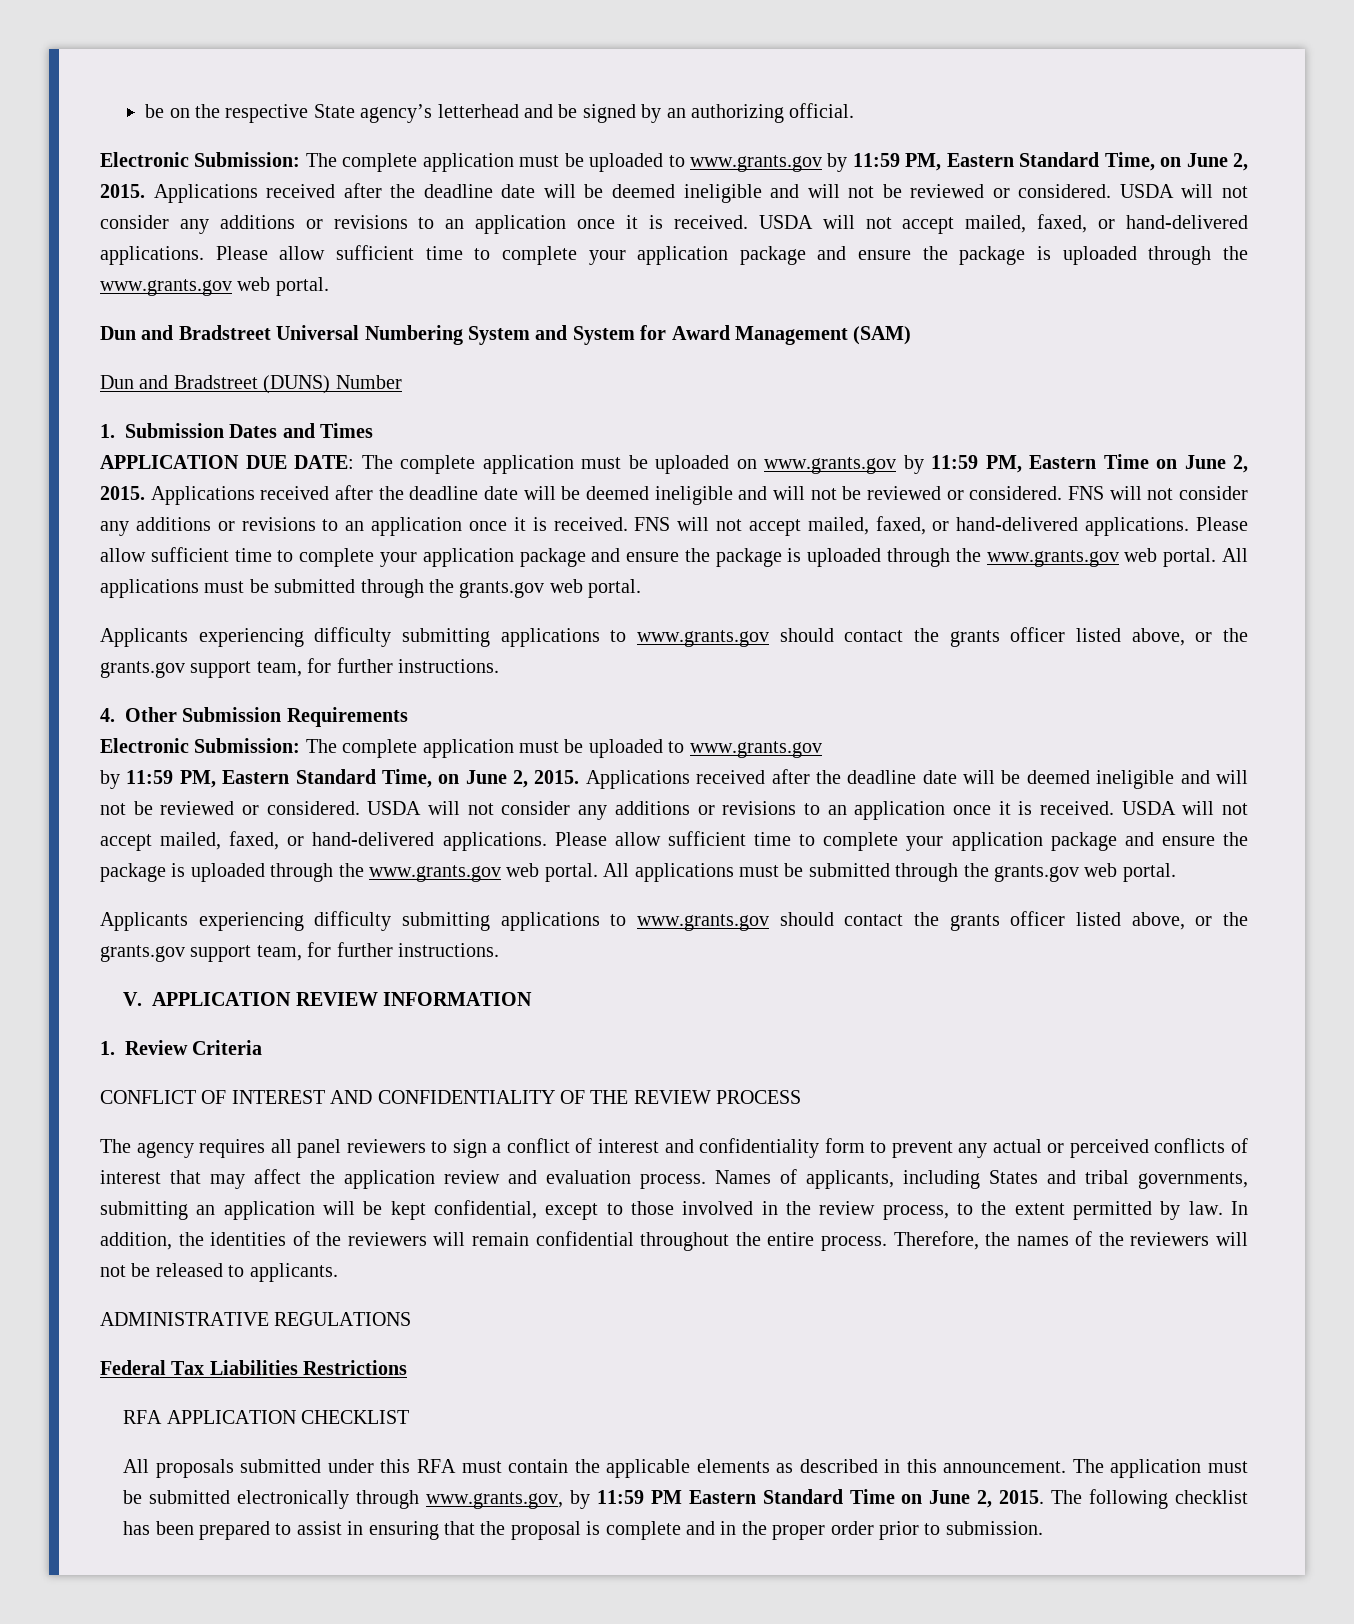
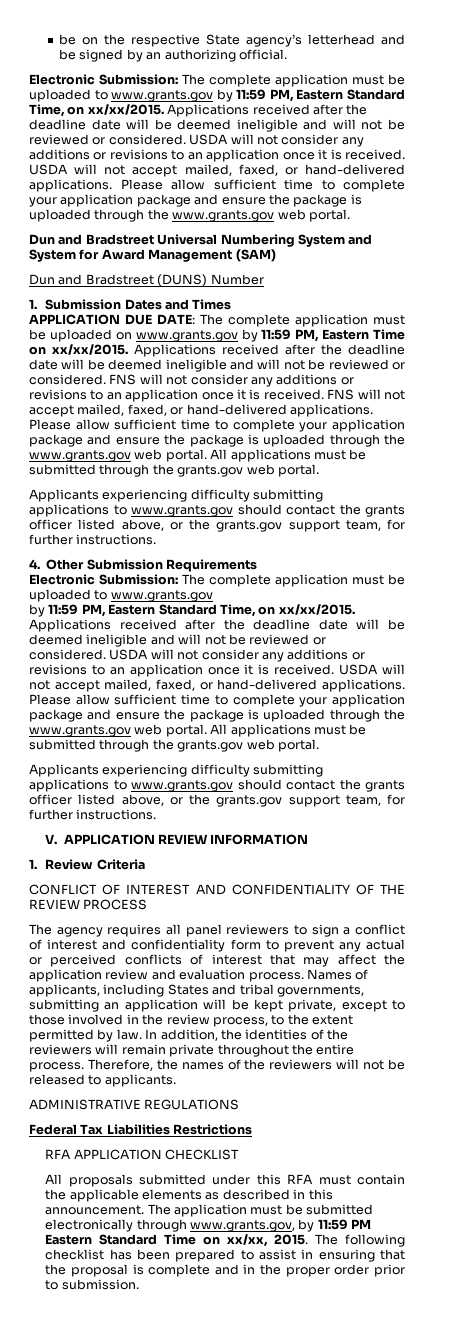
[1186,153,1248,171] [100,184,145,198] June 2, 2015. -> [87,104,164,115] xx/xx/2015.
[1184,455,1248,473] [100,486,145,500] June 2, 2015. -> [52,344,128,355] xx/xx/2015.
[465,770,580,788] June 2, 2015. -> [278,604,355,615] xx/xx/2015.
[433,1200,537,1219] confidential, -> [288,999,337,1012] private,
[535,1231,634,1246] confidential -> [169,1044,215,1057] private
[929,1490,993,1508] June 2, -> [227,1234,269,1247] xx/xx,

